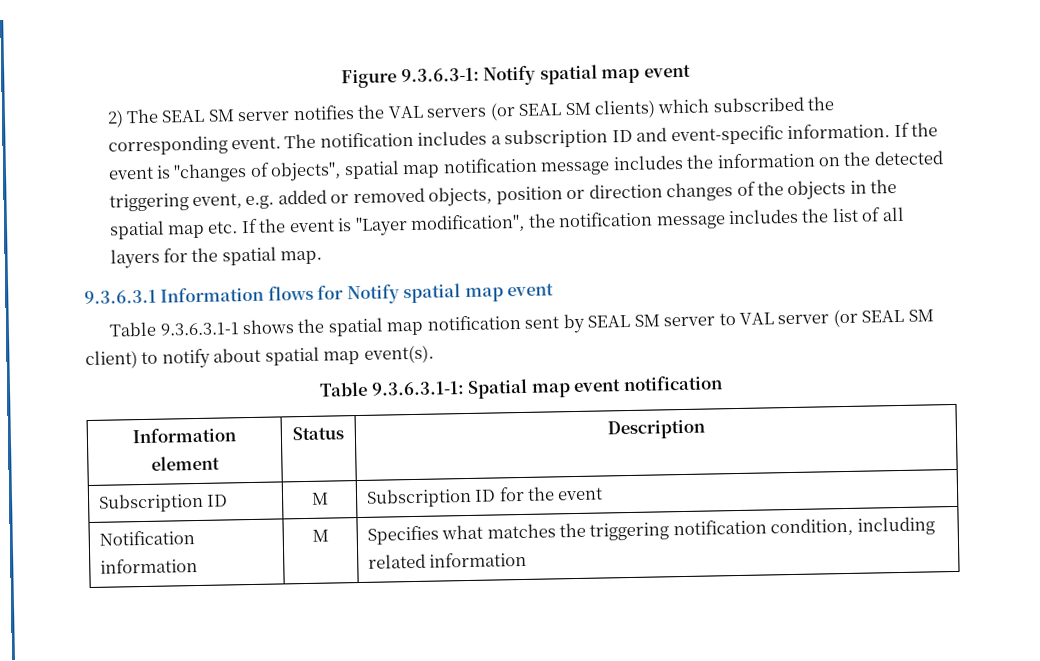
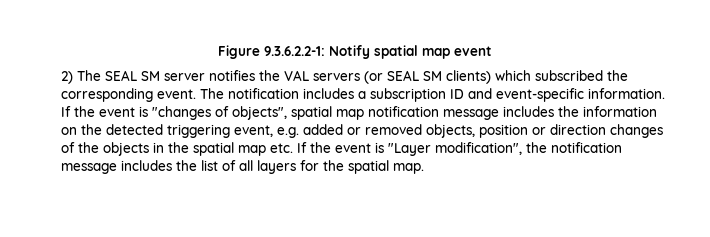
[400,67,480,83] 9.3.6.3-1: -> [264,46,325,56] 9.3.6.2.2-1:
[84,283,555,305] [109,308,934,337] [85,344,434,370] [319,375,723,399] [132,427,237,444] [151,455,220,471] [292,426,344,441] [606,419,706,440] [97,492,229,513] [310,492,329,505] [365,486,604,508] [98,530,195,546] [99,558,198,574] [311,529,329,542] [366,516,935,545] [367,551,528,569] // 9.3.6.3.1 Information flows for Notify spatial map event // Table 9.3.6.3.1-1 shows the spatial map notification sent by SEAL SM server to VAL server (or SEAL SM client) to notify about spatial map event(s). // Table 9.3.6.3.1-1: Spatial map event notification // Information element | Status | Description // Subscription ID | M | Subscription ID for the event // Notification information | M | Specifies what matches the triggering notification condition, including related information -> (424, 168) none

